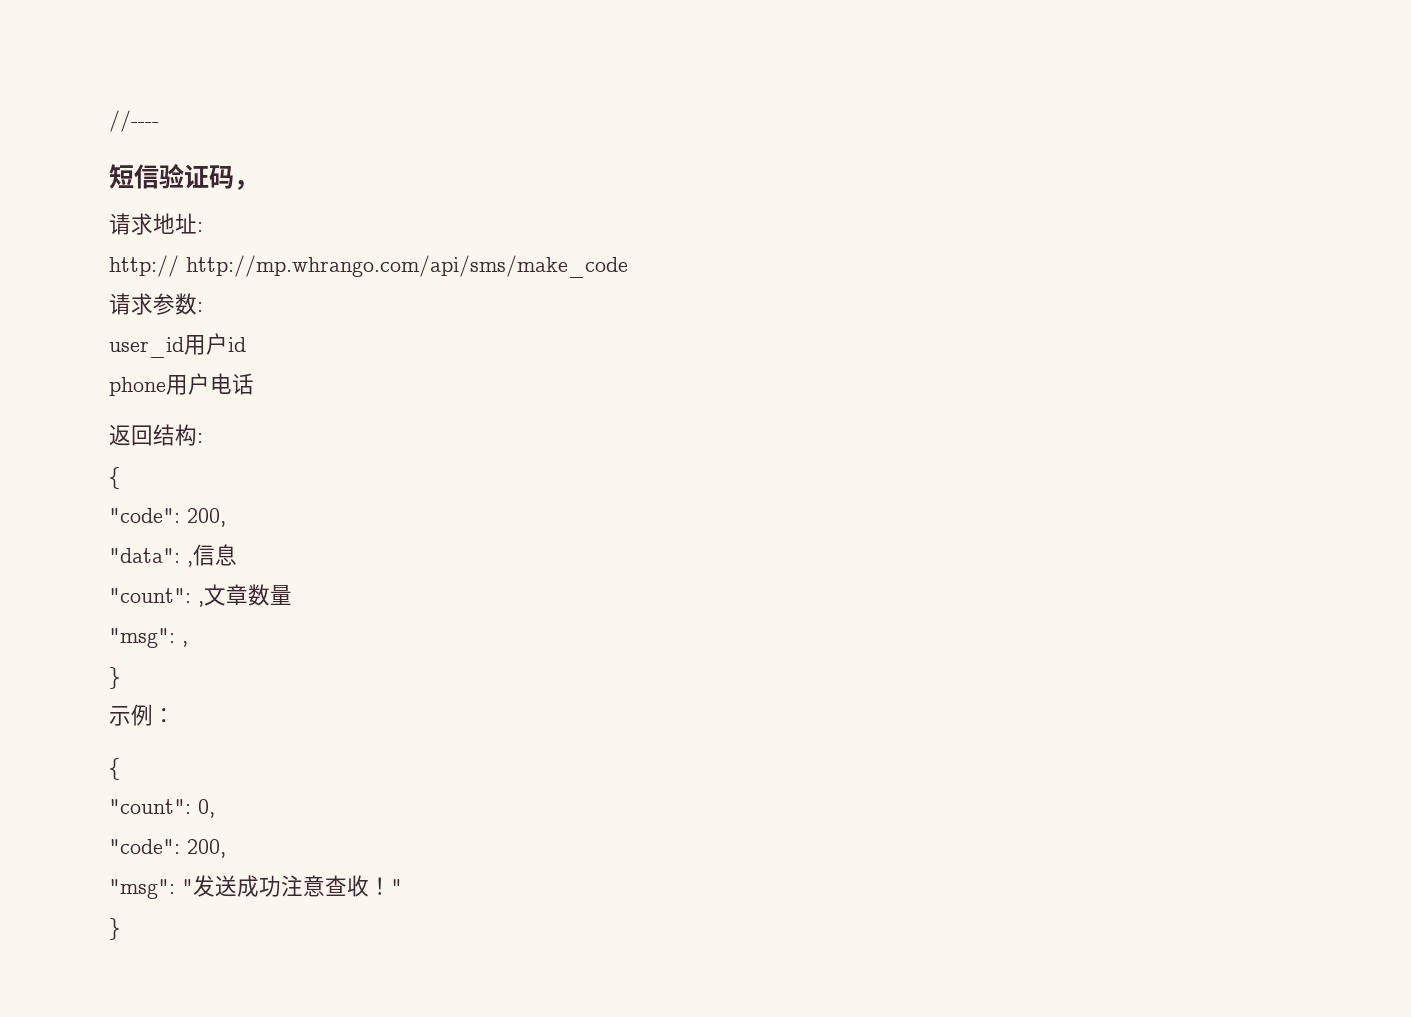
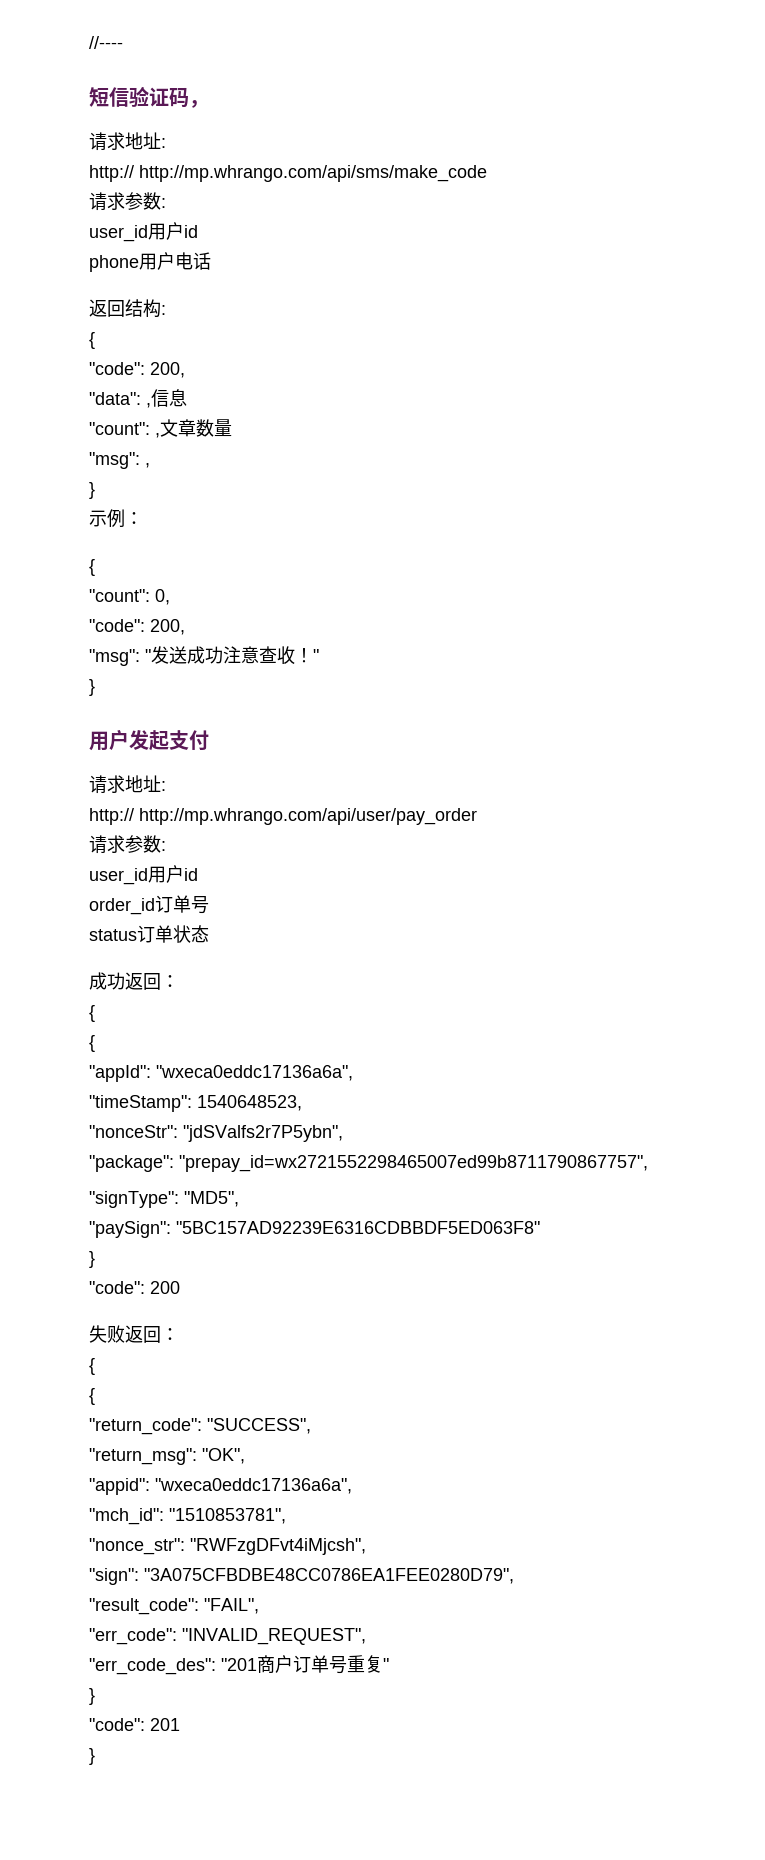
(120, 929) none -> [89,729,209,751] [89,775,166,794] [89,808,477,825] [89,835,166,854] [89,865,198,885] [89,895,209,915] [89,925,209,943] [89,972,179,990] [89,1005,95,1022] [89,1035,95,1052] [89,1065,353,1082] [89,1095,302,1112] [89,1125,343,1142] [89,1155,648,1172] [89,1191,239,1208] [89,1221,540,1238] [89,1251,95,1268] [89,1281,180,1294] [89,1325,179,1343] [89,1358,95,1375] [89,1388,95,1405] [89,1418,311,1435] [89,1448,245,1465] [89,1478,352,1495] [89,1508,286,1525] [89,1538,366,1555] [89,1568,514,1585] [89,1598,259,1615] [89,1628,366,1645] [89,1655,389,1675] [89,1688,95,1705] [89,1718,180,1731] [89,1748,95,1765] // 用户发起支付 // 请求地址: // http:// http://mp.whrango.com/api/user/pay_order // 请求参数: // user_id用户id // order_id订单号 // status订单状态 // 成功返回： // { // { // "appId": "wxeca0eddc17136a6a", // "timeStamp": 1540648523, // "nonceStr": "jdSValfs2r7P5ybn", // "package": "prepay_id=wx2721552298465007ed99b8711790867757", // "signType": "MD5", // "paySign": "5BC157AD92239E6316CDBBDF5ED063F8" // } // "code": 200 // 失败返回： // { // { // "return_code": "SUCCESS", // "return_msg": "OK", // "appid": "wxeca0eddc17136a6a", // "mch_id": "1510853781", // "nonce_str": "RWFzgDFvt4iMjcsh", // "sign": "3A075CFBDBE48CC0786EA1FEE0280D79", // "result_code": "FAIL", // "err_code": "INVALID_REQUEST", // "err_code_des": "201商户订单号重复" // } // "code": 201 // }

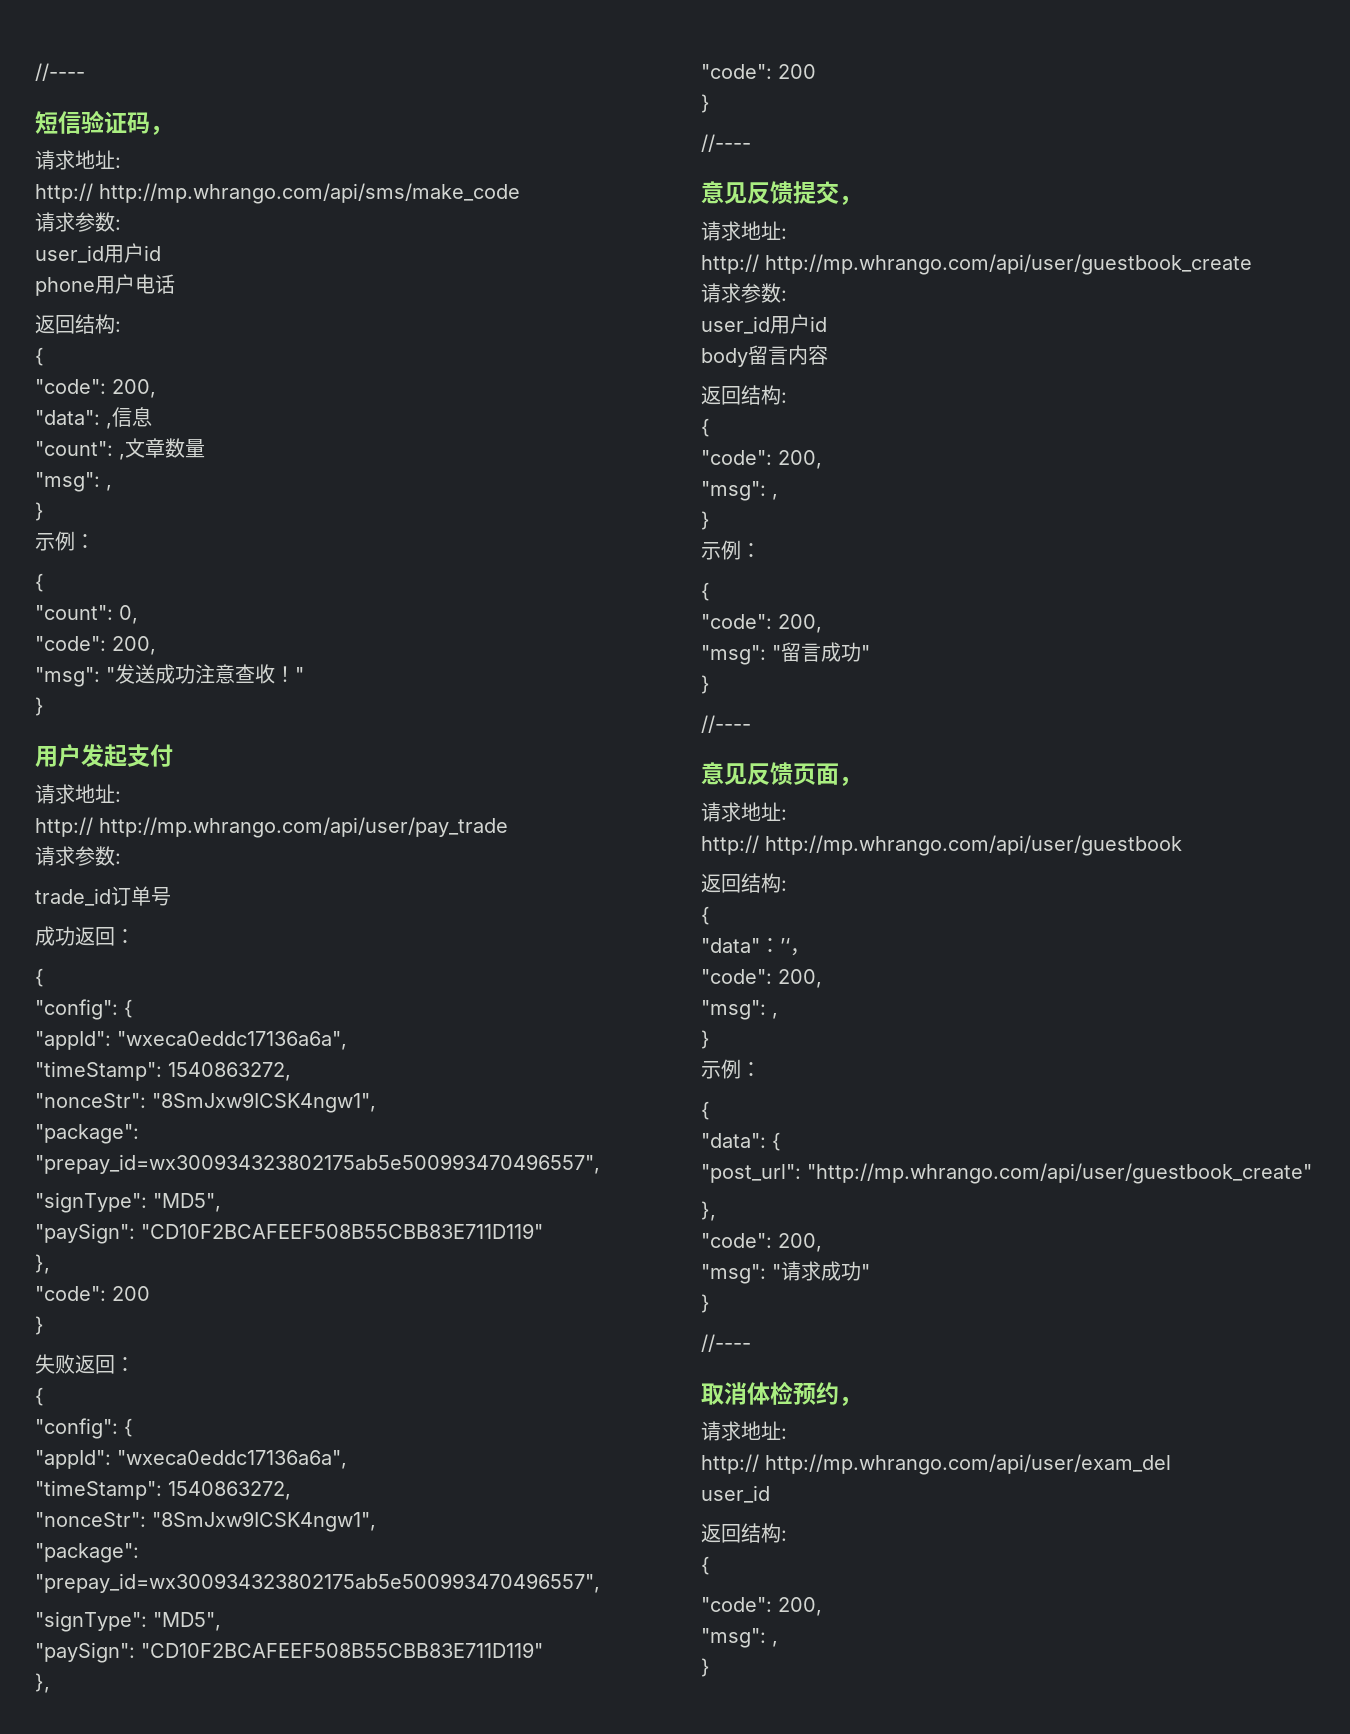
[139,808,477,825] [89,835,166,854] [89,865,198,885] [89,895,209,915] [89,925,209,943] [89,972,179,990] [89,1005,95,1022] [89,1035,95,1052] [89,1065,353,1082] [89,1095,302,1112] [89,1125,343,1142] [89,1155,648,1172] [89,1191,239,1208] [89,1221,540,1238] [89,1251,95,1268] [89,1281,180,1294] [89,1325,179,1343] [89,1358,95,1375] [89,1388,95,1405] [89,1418,311,1435] [89,1448,245,1465] [89,1478,352,1495] [89,1508,286,1525] [89,1538,366,1555] [89,1568,514,1585] [89,1598,259,1615] [89,1628,366,1645] [89,1655,389,1675] [89,1688,95,1705] [89,1718,180,1731] http://mp.whrango.com/api/user/pay_order // 请求参数: // user_id用户id // order_id订单号 // status订单状态 // 成功返回： // { // { // "appId": "wxeca0eddc17136a6a", // "timeStamp": 1540648523, // "nonceStr": "jdSValfs2r7P5ybn", // "package": "prepay_id=wx2721552298465007ed99b8711790867757", // "signType": "MD5", // "paySign": "5BC157AD92239E6316CDBBDF5ED063F8" // } // "code": 200 // 失败返回： // { // { // "return_code": "SUCCESS", // "return_msg": "OK", // "appid": "wxeca0eddc17136a6a", // "mch_id": "1510853781", // "nonce_str": "RWFzgDFvt4iMjcsh", // "sign": "3A075CFBDBE48CC0786EA1FEE0280D79", // "result_code": "FAIL", // "err_code": "INVALID_REQUEST", // "err_code_des": "201商户订单号重复" // } // "code": 201 -> [99,817,508,838] [35,846,121,866] [35,886,171,906] [35,926,135,946] [35,968,44,987] [35,999,133,1020] [35,1031,347,1050] [35,1061,291,1081] [35,1092,376,1113] [35,1124,139,1144] [35,1154,600,1174] [35,1192,221,1213] [35,1223,543,1244] [35,1254,50,1274] [35,1286,150,1301] [35,1316,44,1335] [35,1354,135,1374] [35,1387,44,1406] [35,1418,133,1439] [35,1450,347,1469] [35,1480,291,1500] [35,1511,376,1532] [35,1543,139,1563] [35,1573,600,1593] [35,1611,221,1632] [35,1642,543,1663] [35,1673,50,1693] [701,64,816,79] [701,94,710,113] [701,134,751,152] [701,181,862,205] [701,221,787,241] [701,254,1252,275] [701,283,787,303] [701,314,827,334] [701,345,828,367] [701,385,787,405] [701,418,710,437] [701,450,822,469] [701,481,778,501] [701,511,710,530] [701,540,761,560] [701,582,710,601] [701,614,822,633] [701,642,870,665] [701,675,710,694] [701,715,751,733] [701,762,862,786] [701,802,787,822] [701,835,1182,856] [701,873,787,893] [701,906,710,925] [701,938,810,956] [701,969,822,988] [701,1000,778,1020] [701,1030,710,1049] [701,1059,761,1079] [701,1101,710,1120] [701,1132,781,1151] [701,1163,1312,1184] [701,1201,716,1221] [701,1233,822,1252] [701,1261,870,1284] [701,1294,710,1313] [701,1334,751,1352] [701,1381,862,1406] [701,1421,787,1441] [701,1454,1171,1475] [701,1485,770,1503] [701,1523,787,1543] [701,1556,710,1575] [701,1597,822,1616] [701,1628,778,1648] http://mp.whrango.com/api/user/pay_trade // 请求参数: // trade_id订单号 // 成功返回： // { // "config": { // "appId": "wxeca0eddc17136a6a", // "timeStamp": 1540863272, // "nonceStr": "8SmJxw9ICSK4ngw1", // "package": "prepay_id=wx300934323802175ab5e500993470496557", // "signType": "MD5", // "paySign": "CD10F2BCAFEEF508B55CBB83E711D119" // }, // "code": 200 // } // 失败返回： // { // "config": { // "appId": "wxeca0eddc17136a6a", // "timeStamp": 1540863272, // "nonceStr": "8SmJxw9ICSK4ngw1", // "package": "prepay_id=wx300934323802175ab5e500993470496557", // "signType": "MD5", // "paySign": "CD10F2BCAFEEF508B55CBB83E711D119" // }, // "code": 200 // } // //---- // 意见反馈提交， // 请求地址: // http:// http://mp.whrango.com/api/user/guestbook_create // 请求参数: // user_id用户id // body留言内容 // 返回结构: // { // "code": 200, // "msg": , // } // 示例： // { // "code": 200, // "msg": "留言成功" // } // //---- // 意见反馈页面， // 请求地址: // http:// http://mp.whrango.com/api/user/guestbook // 返回结构: // { // "data"：’‘， // "code": 200, // "msg": , // } // 示例： // { // "data": { // "post_url": "http://mp.whrango.com/api/user/guestbook_create" // }, // "code": 200, // "msg": "请求成功" // } // //---- // 取消体检预约， // 请求地址: // http:// http://mp.whrango.com/api/user/exam_del // user_id // 返回结构: // { // "code": 200, // "msg": ,

